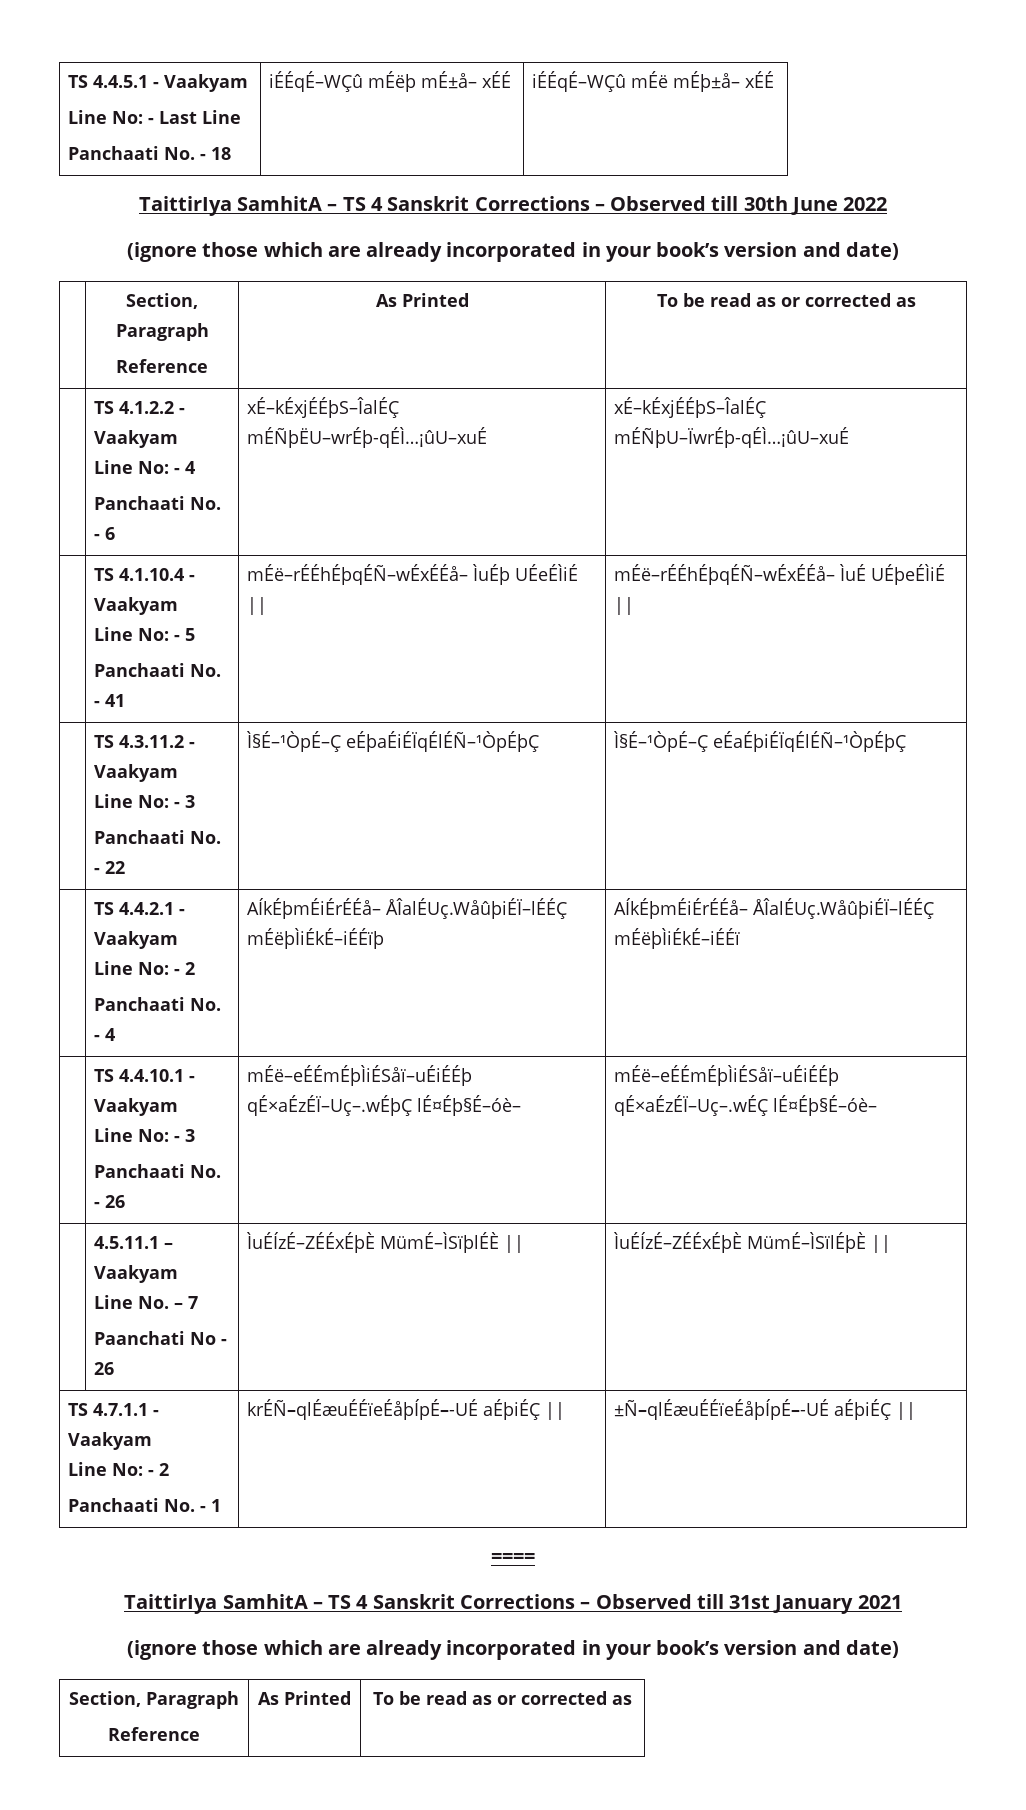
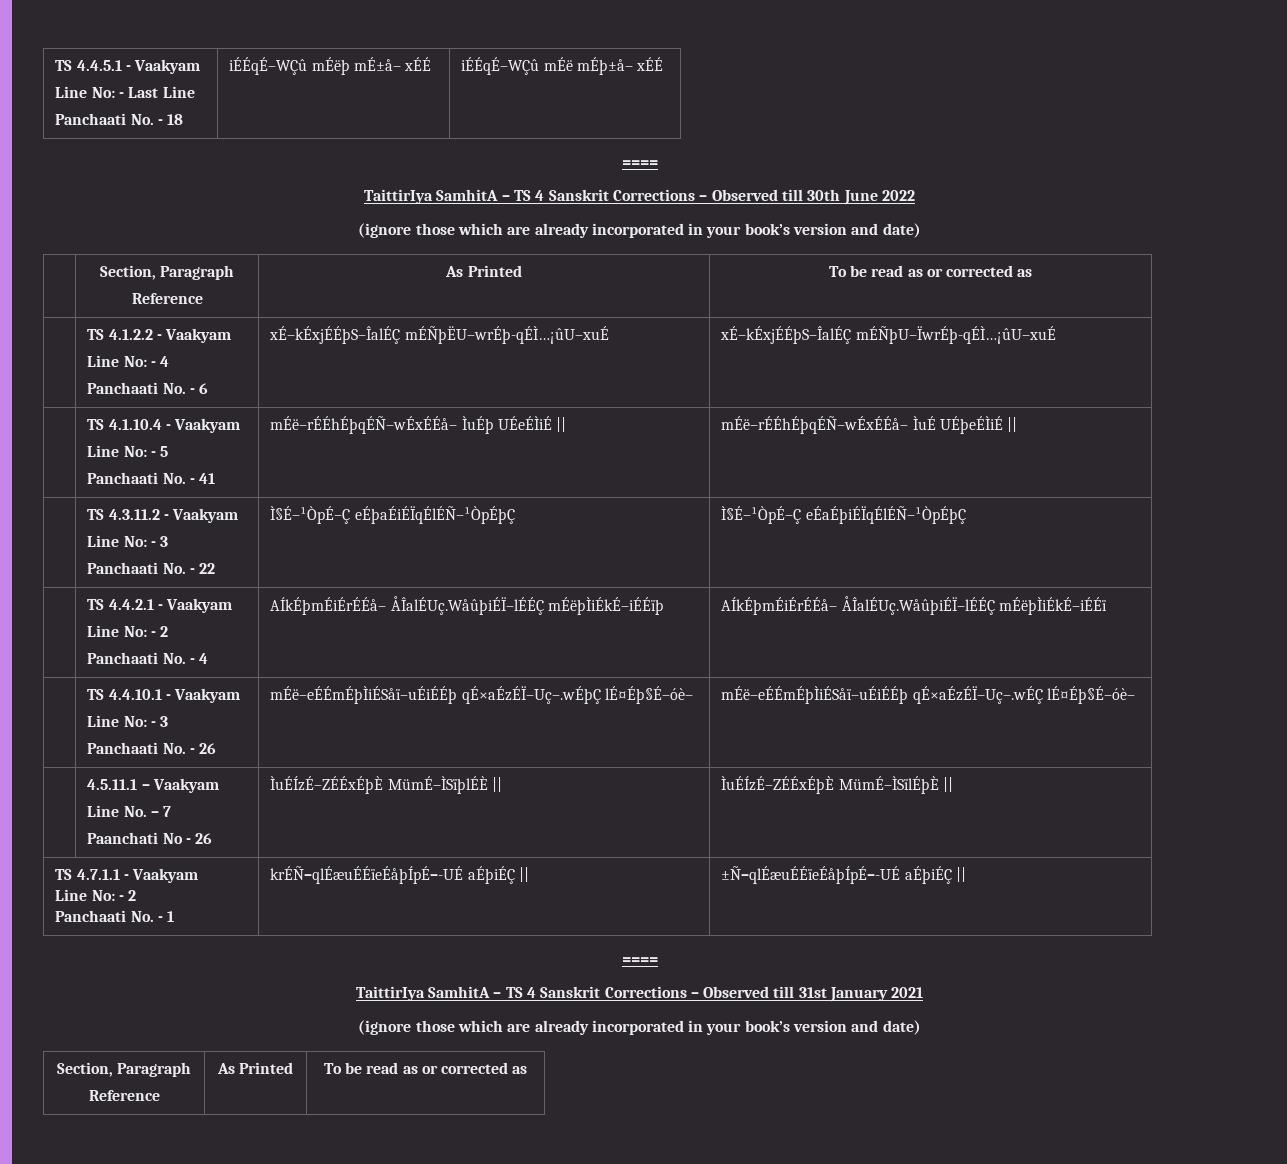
(774, 79) none -> [621,160,658,167] // ====

